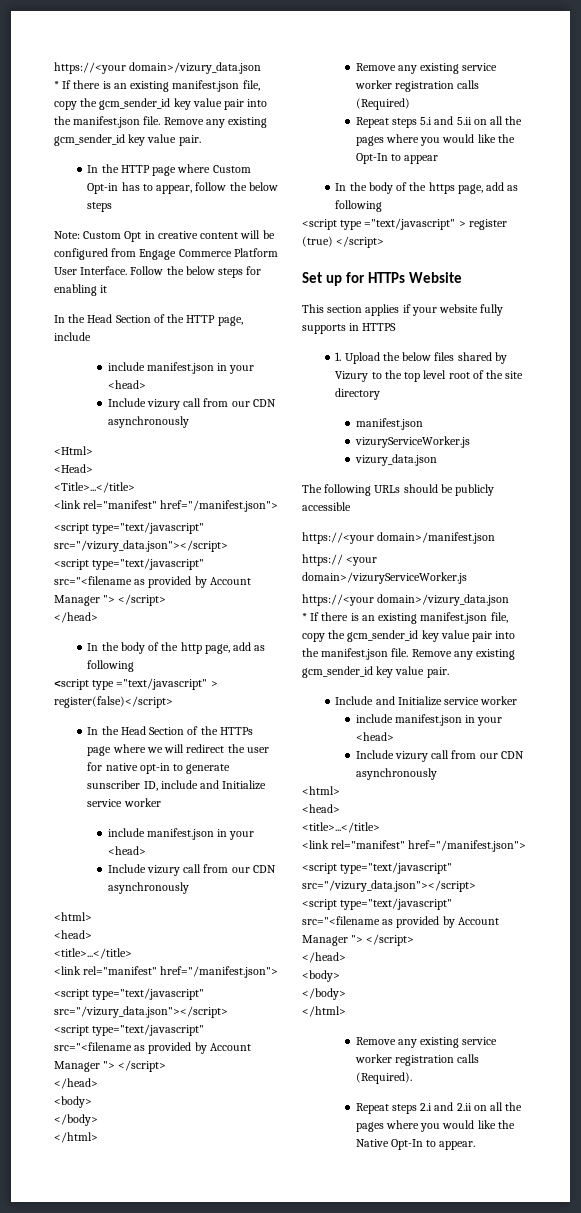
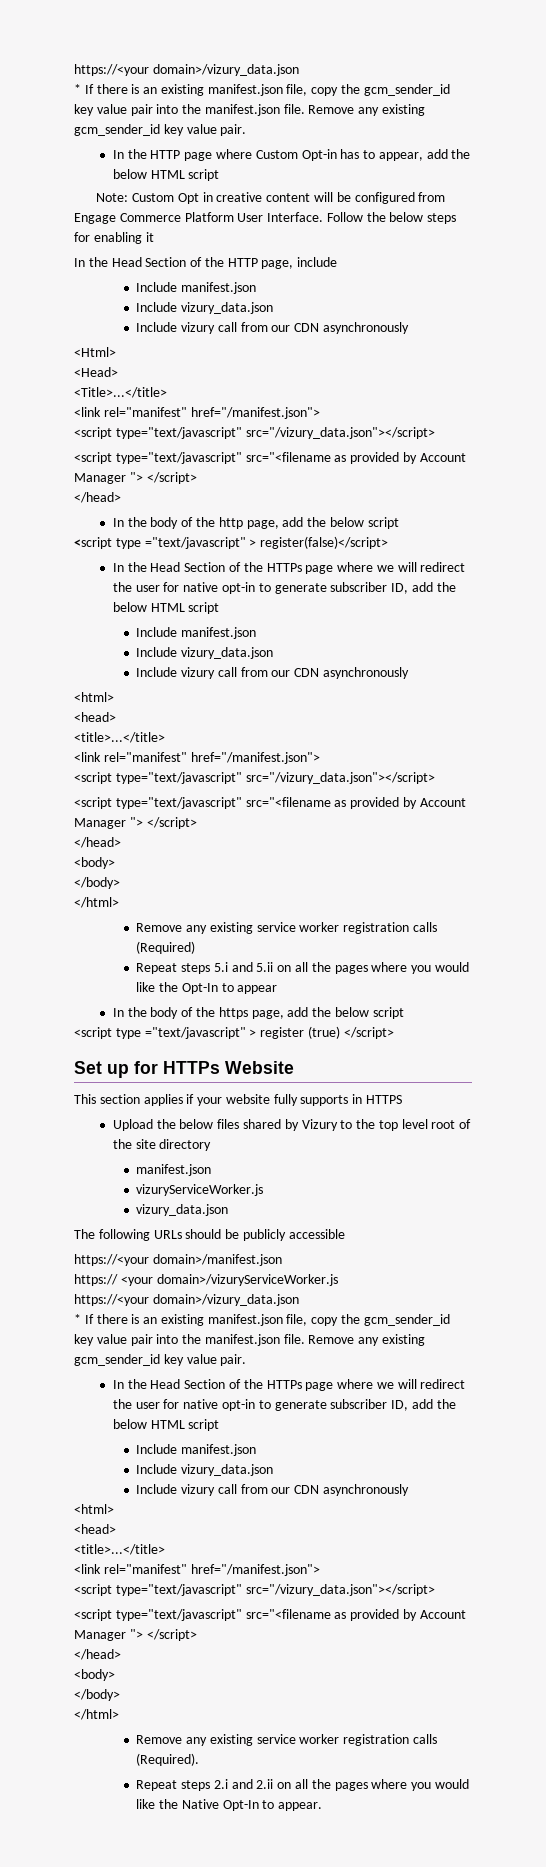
[195,182,278,191] [87,202,113,212] follow the below steps -> [426,149,471,159] [112,169,220,181] add the below HTML script
[107,362,255,374] [107,380,146,389] include manifest.json in your <head> -> [136,282,257,294] [136,302,274,314] Include manifest.json // Include vizury_data.json
[254,645,266,651] [87,660,135,672] as following -> [307,517,399,529] the below script
[87,780,267,791] [87,798,161,807] [107,828,255,840] [107,846,146,855] sunscriber ID, include and Initialize service worker // include manifest.json in your <head> -> [330,582,456,594] [112,602,220,614] [136,627,257,639] [136,647,274,659] subscriber ID, add the below HTML script // Include manifest.json // Include vizury_data.json
[507,185,519,191] [335,200,383,212] as following -> [312,1007,404,1019] the below script
[335,352,342,361] 1. -> (403, 1099) none
[335,696,518,706] [355,714,503,726] [355,732,394,741] Include and Initialize service worker // include manifest.json in your <head> -> [112,1379,466,1391] [112,1399,456,1411] [112,1419,220,1431] [136,1444,257,1456] [136,1464,274,1476] In the Head Section of the HTTPs page where we will redirect the user for native opt-in to generate subscriber ID, add the below HTML script // Include manifest.json // Include vizury_data.json

